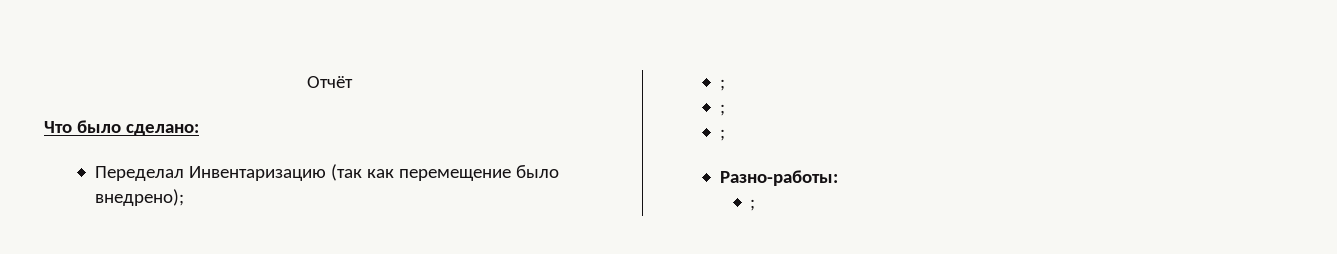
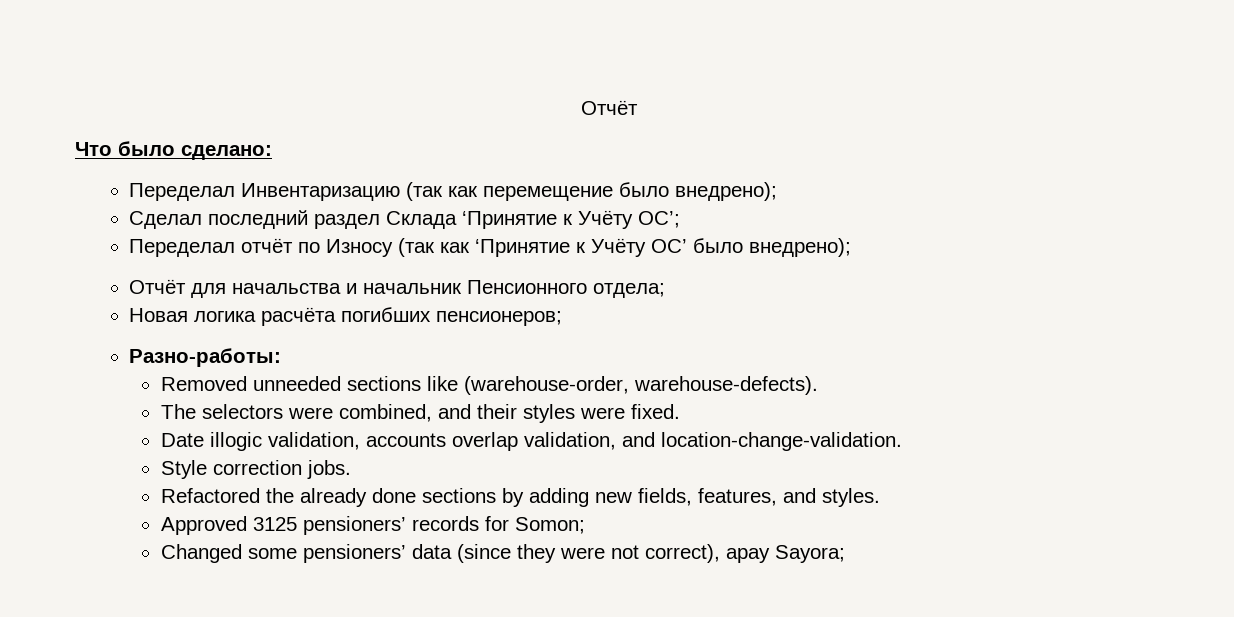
[719,79,725,91] [719,104,725,116] [719,129,725,141] [719,170,838,186] [750,199,756,211] ; // ; // ; // Разно-работы: // ; -> [129,210,681,229] [129,238,852,257] [129,279,666,298] [129,307,563,326] [129,348,282,367] [160,376,818,395] [160,404,680,423] [160,432,902,451] [160,460,351,479] [160,488,880,507] [160,516,585,535] [160,544,845,563] Сделал последний раздел Склада ‘Принятие к Учёту ОС’; // Переделал отчёт по Износу (так как ‘Принятие к Учёту ОС’ было внедрено); // Отчёт для начальства и начальник Пенсионного отдела; // Новая логика расчёта погибших пенсионеров; // Разно-работы: // Removed unneeded sections like (warehouse-order, warehouse-defects). // The selectors were combined, and their styles were fixed. // Date illogic validation, accounts overlap validation, and location-change-validation. // Style correction jobs. // Refactored the already done sections by adding new fields, features, and styles. // Approved 3125 pensioners’ records for Somon; // Changed some pensioners’ data (since they were not correct), apay Sayora;

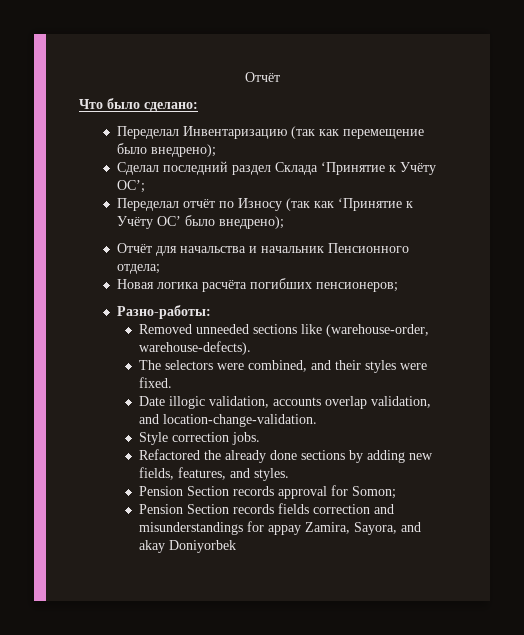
[160,516,585,535] [160,544,845,563] Approved 3125 pensioners’ records for Somon; // Changed some pensioners’ data (since they were not correct), apay Sayora; -> [138,485,396,499] [138,503,394,514] [138,521,421,535] [138,540,236,553] Pension Section records approval for Somon; // Pension Section records fields correction and misunderstandings for appay Zamira, Sayora, and akay Doniyorbek

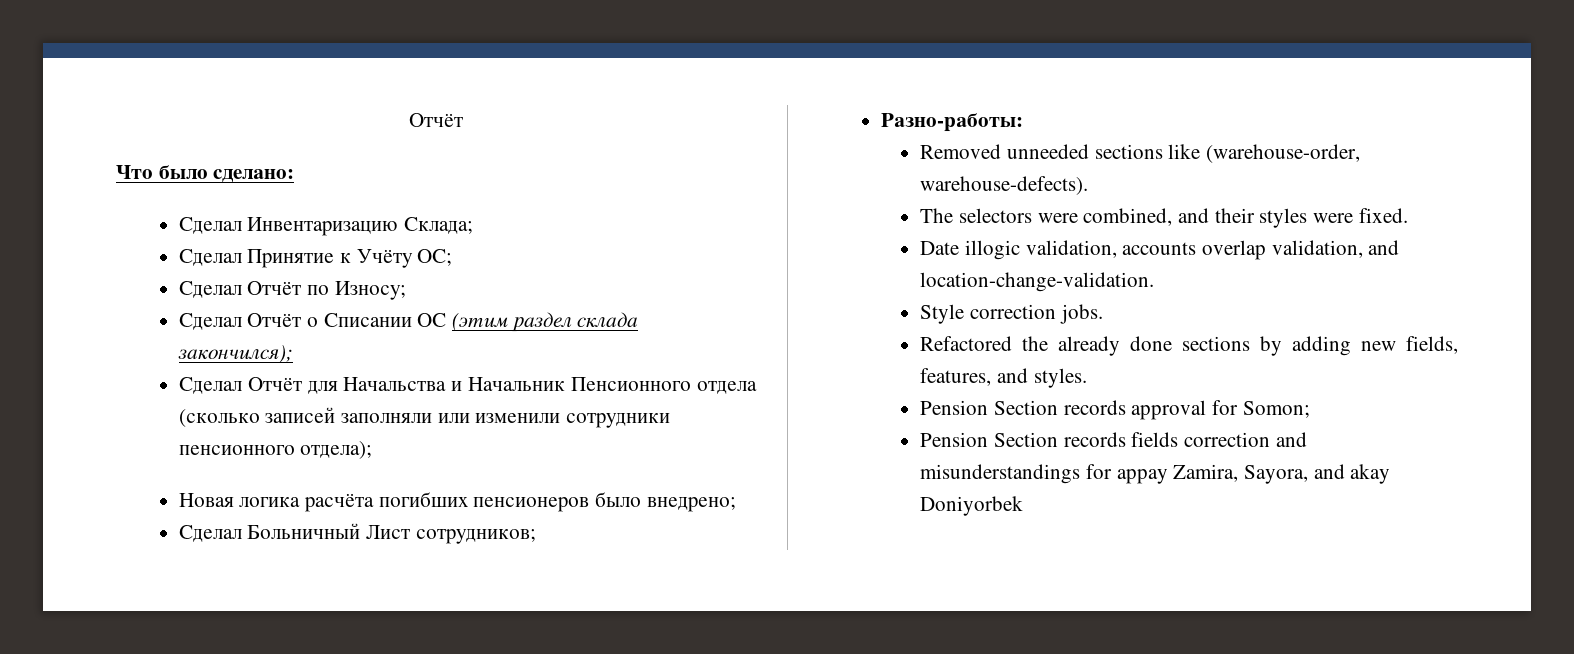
[116,126,424,139] [116,143,216,157] [116,161,436,175] [116,180,145,193] [116,198,413,211] [116,215,284,229] [116,243,409,256] [116,264,160,274] [116,278,398,292] Переделал Инвентаризацию (так как перемещение было внедрено); // Сделал последний раздел Склада ‘Принятие к Учёту ОС’; // Переделал отчёт по Износу (так как ‘Принятие к Учёту ОС’ было внедрено); // Отчёт для начальства и начальник Пенсионного отдела; // Новая логика расчёта погибших пенсионеров; -> [178,217,474,236] [178,249,453,268] [178,281,406,300] [178,312,639,332] [177,345,293,363] [178,377,757,394] [178,407,671,428] [178,441,373,459] [178,492,736,512] [178,523,536,544] Сделал Инвентаризацию Склада; // Сделал Принятие к Учёту ОС; // Сделал Отчёт по Износу; // Сделал Отчёт о Списании ОС (этим раздел склада закончился); // Сделал Отчёт для Начальства и Начальник Пенсионного отдела (сколько записей заполняли или изменили сотрудники пенсионного отдела); // Новая логика расчёта погибших пенсионеров было внедрено; // Сделал Больничный Лист сотрудников;

